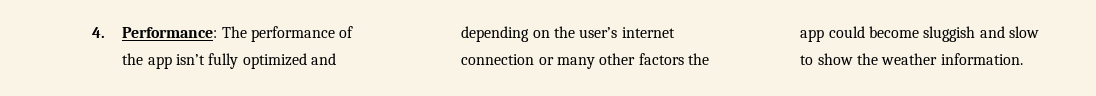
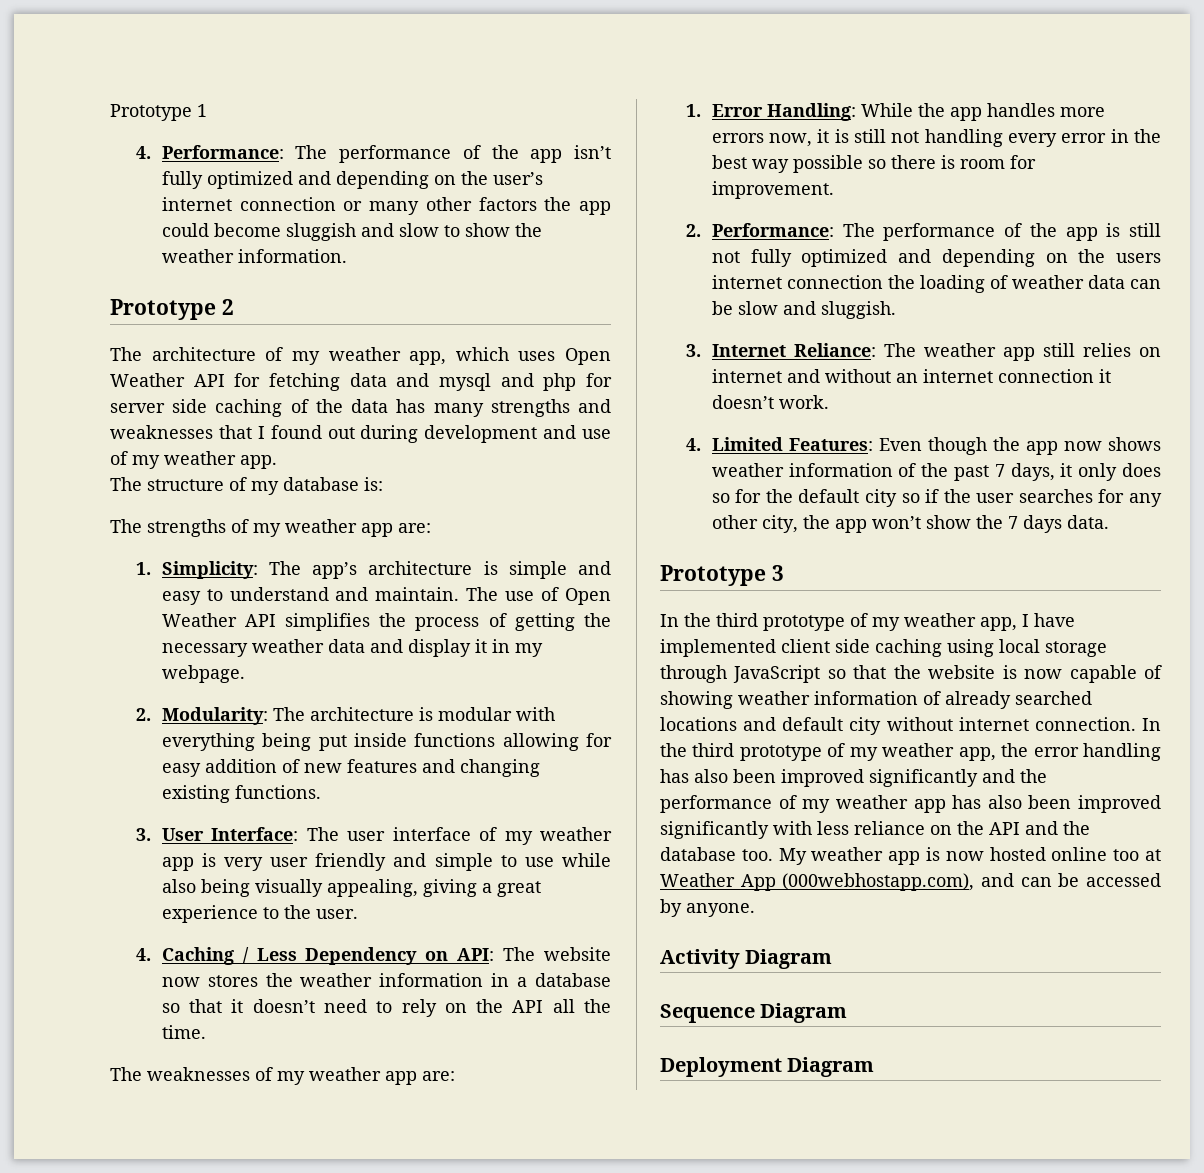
(92, 32) none -> [110,104,207,121] Prototype 1 //
(1023, 59) none -> [110,299,234,320] [110,347,611,365] [110,373,612,391] [110,399,611,417] [110,425,611,443] [110,451,277,469] [110,477,383,495] [110,519,431,537] [135,561,611,579] [161,587,611,605] [161,613,611,631] [161,639,543,657] [161,665,245,683] [135,707,555,725] [161,733,612,751] [161,759,540,777] [161,785,321,803] [135,827,612,845] [161,853,611,871] [161,879,541,897] [161,905,358,923] [135,947,611,965] [161,973,611,987] [161,999,612,1017] [161,1025,206,1039] [110,1067,455,1085] [685,103,1105,121] [711,129,1161,147] [711,155,1036,173] [711,181,834,199] [685,223,1161,241] [711,249,1161,267] [711,275,1161,293] [711,301,896,319] [685,343,1161,361] [711,369,1111,383] [711,395,829,409] [685,437,1161,455] [711,463,1161,481] [711,489,1162,507] [711,515,1109,533] [660,565,784,586] [660,613,1075,631] [660,639,1107,657] [660,665,1162,683] [660,691,1092,709] [660,717,1161,735] [660,743,1161,761] [660,769,1047,787] [660,795,1161,813] [660,821,1090,839] [660,847,1161,865] [660,873,1161,891] [660,899,755,917] [660,949,833,969] [660,1003,848,1023] [660,1057,875,1077] // Prototype 2 // The architecture of my weather app, which uses Open Weather API for fetching data and mysql and php for server side caching of the data has many strengths and weaknesses that I found out during development and use of my weather app. // The structure of my database is: // The strengths of my weather app are: // 1. Simplicity: The app’s architecture is simple and easy to understand and maintain. The use of Open Weather API simplifies the process of getting the necessary weather data and display it in my webpage. // 2. Modularity: The architecture is modular with everything being put inside functions allowing for easy addition of new features and changing existing functions. // 3. User Interface: The user interface of my weather app is very user friendly and simple to use while also being visually appealing, giving a great experience to the user. // 4. Caching / Less Dependency on API: The website now stores the weather information in a database so that it doesn’t need to rely on the API all the time. // The weaknesses of my weather app are: // 1. Error Handling: While the app handles more errors now, it is still not handling every error in the best way possible so there is room for improvement. // 2. Performance: The performance of the app is still not fully optimized and depending on the users internet connection the loading of weather data can be slow and sluggish. // 3. Internet Reliance: The weather app still relies on internet and without an internet connection it doesn’t work. // 4. Limited Features: Even though the app now shows weather information of the past 7 days, it only does so for the default city so if the user searches for any other city, the app won’t show the 7 days data. // Prototype 3 // In the third prototype of my weather app, I have implemented client side caching using local storage through JavaScript so that the website is now capable of showing weather information of already searched locations and default city without internet connection. In the third prototype of my weather app, the error handling has also been improved significantly and the performance of my weather app has also been improved significantly with less reliance on the API and the database too. My weather app is now hosted online too at Weather App (000webhostapp.com), and can be accessed by anyone. // Activity Diagram // Sequence Diagram // Deployment Diagram

